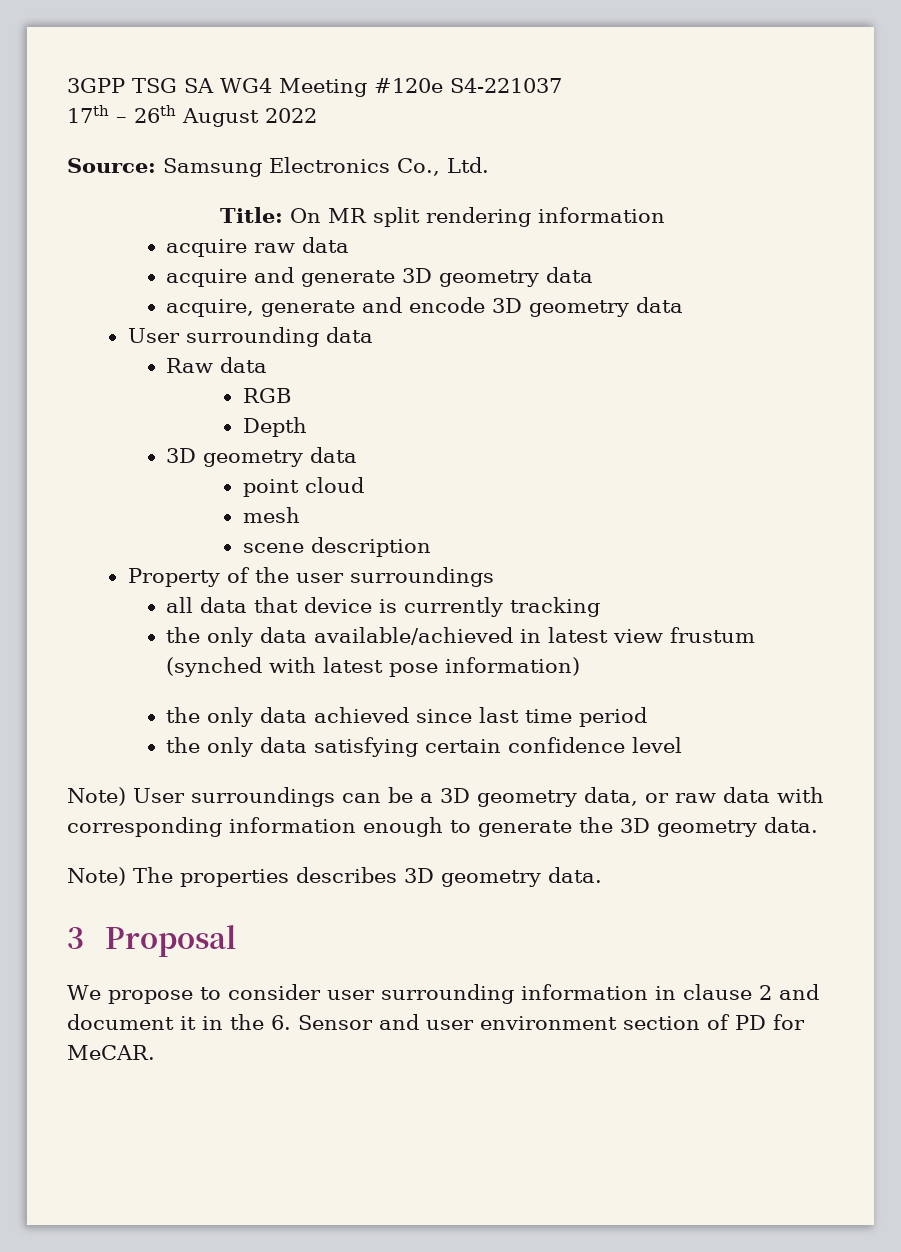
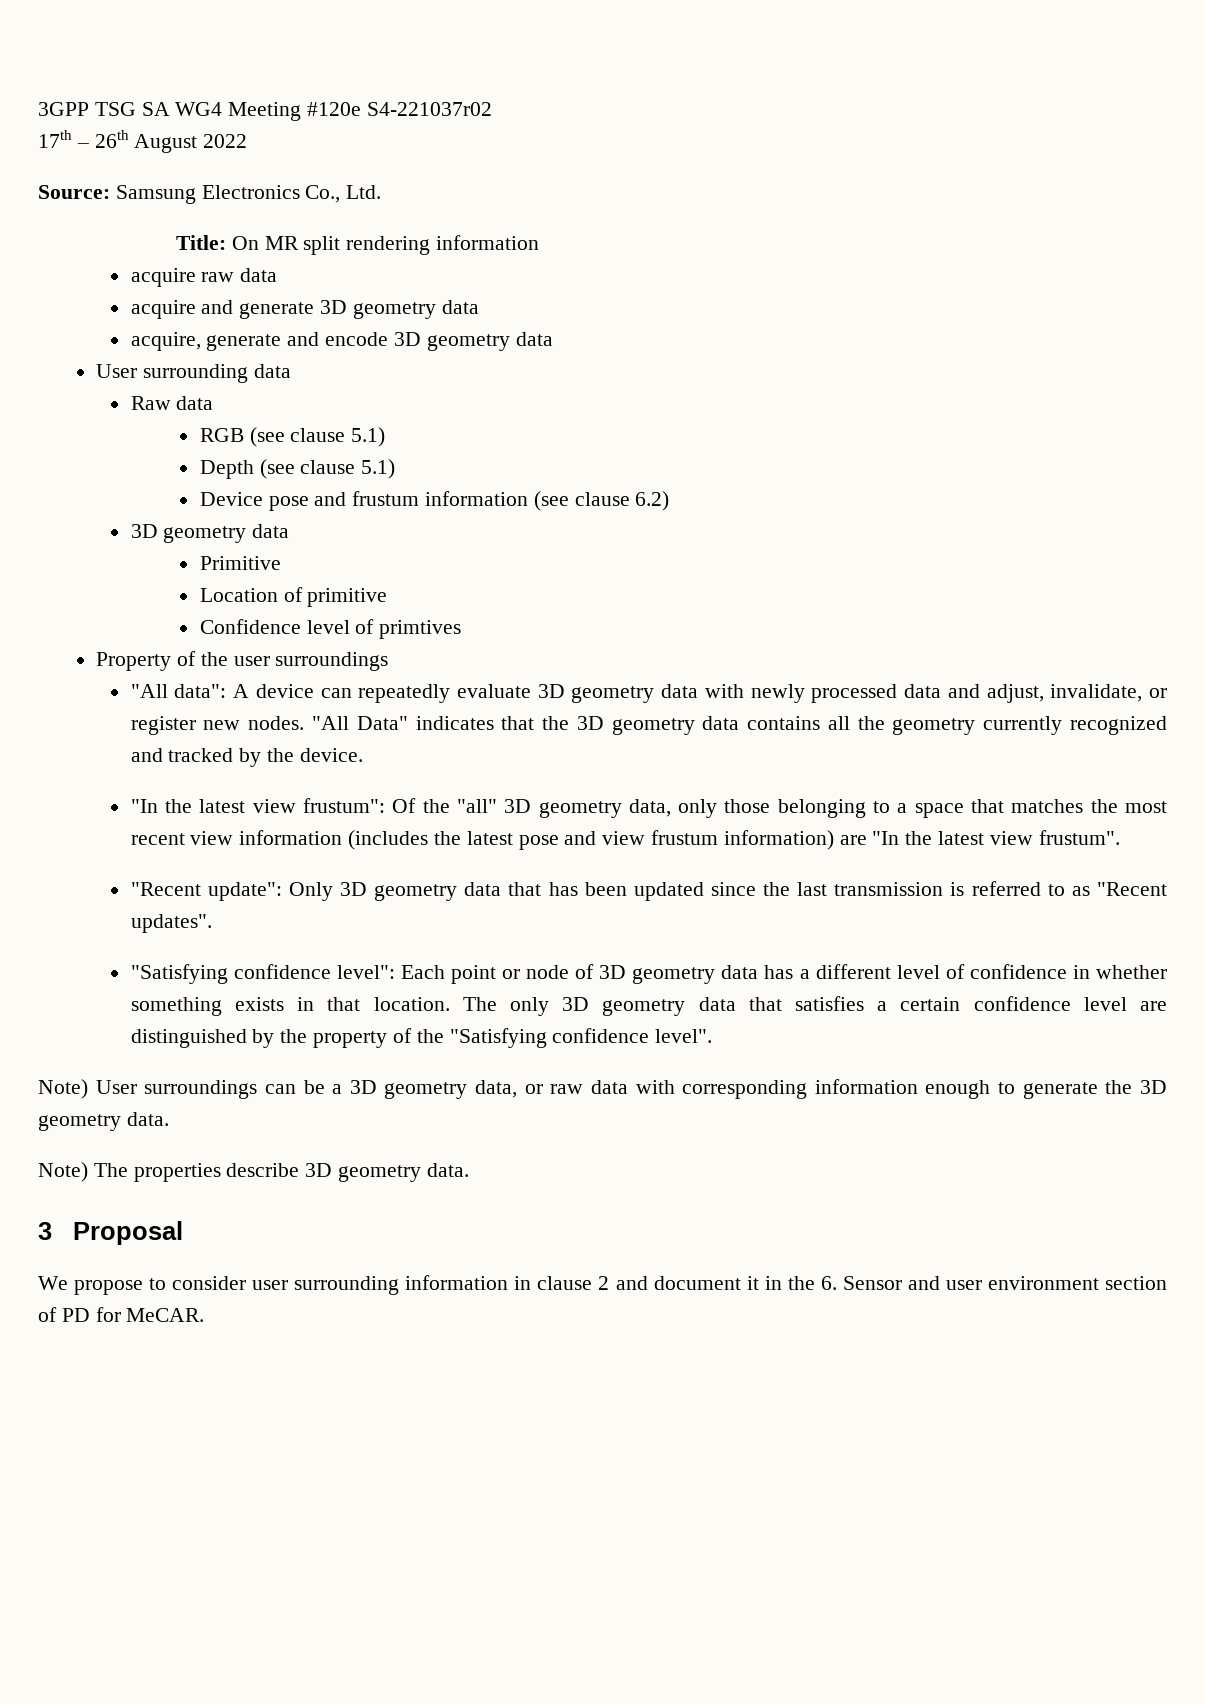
[450,78,562,93] S4-221037 -> [366,102,492,116] S4-221037r02
[242,417,307,437] [166,447,358,467] [242,477,364,497] [242,507,300,523] [242,537,431,557] // Depth // 3D geometry data // point cloud // mesh // scene description -> [249,427,386,447] [199,459,396,479] [199,491,670,511] [130,524,290,543] [199,556,281,570] [199,587,388,607] [199,619,462,639] (see clause 5.1) // Depth (see clause 5.1) // Device pose and frustum information (see clause 6.2) // 3D geometry data // Primitive // Location of primitive // Confidence level of primtives
[166,597,601,617] [166,627,756,647] [166,657,581,677] [166,707,648,727] [166,737,683,757] all data that device is currently tracking // the only data available/achieved in latest view frustum (synched with latest pose information) // the only data achieved since last time period // the only data satisfying certain confidence level -> [130,684,1167,703] [130,716,1167,735] [130,748,363,767] [130,798,1167,818] [130,830,1120,850] [130,881,1167,901] [130,914,212,933] [130,964,1167,984] [130,996,1167,1016] [130,1028,713,1048] "All data": A device can repeatedly evaluate 3D geometry data with newly processed data and adjust, invalidate, or register new nodes. "All Data" indicates that the 3D geometry data contains all the geometry currently recognized and tracked by the device. // "In the latest view frustum": Of the "all" 3D geometry data, only those belonging to a space that matches the most recent view information (includes the latest pose and view frustum information) are "In the latest view frustum". // "Recent update": Only 3D geometry data that has been updated since the last transmission is referred to as "Recent updates". // "Satisfying confidence level": Each point or node of 3D geometry data has a different level of confidence in whether something exists in that location. The only 3D geometry data that satisfies a certain confidence level are distinguished by the property of the "Satisfying confidence level".
[296,867,397,883] describes -> [226,1163,300,1177] describe

